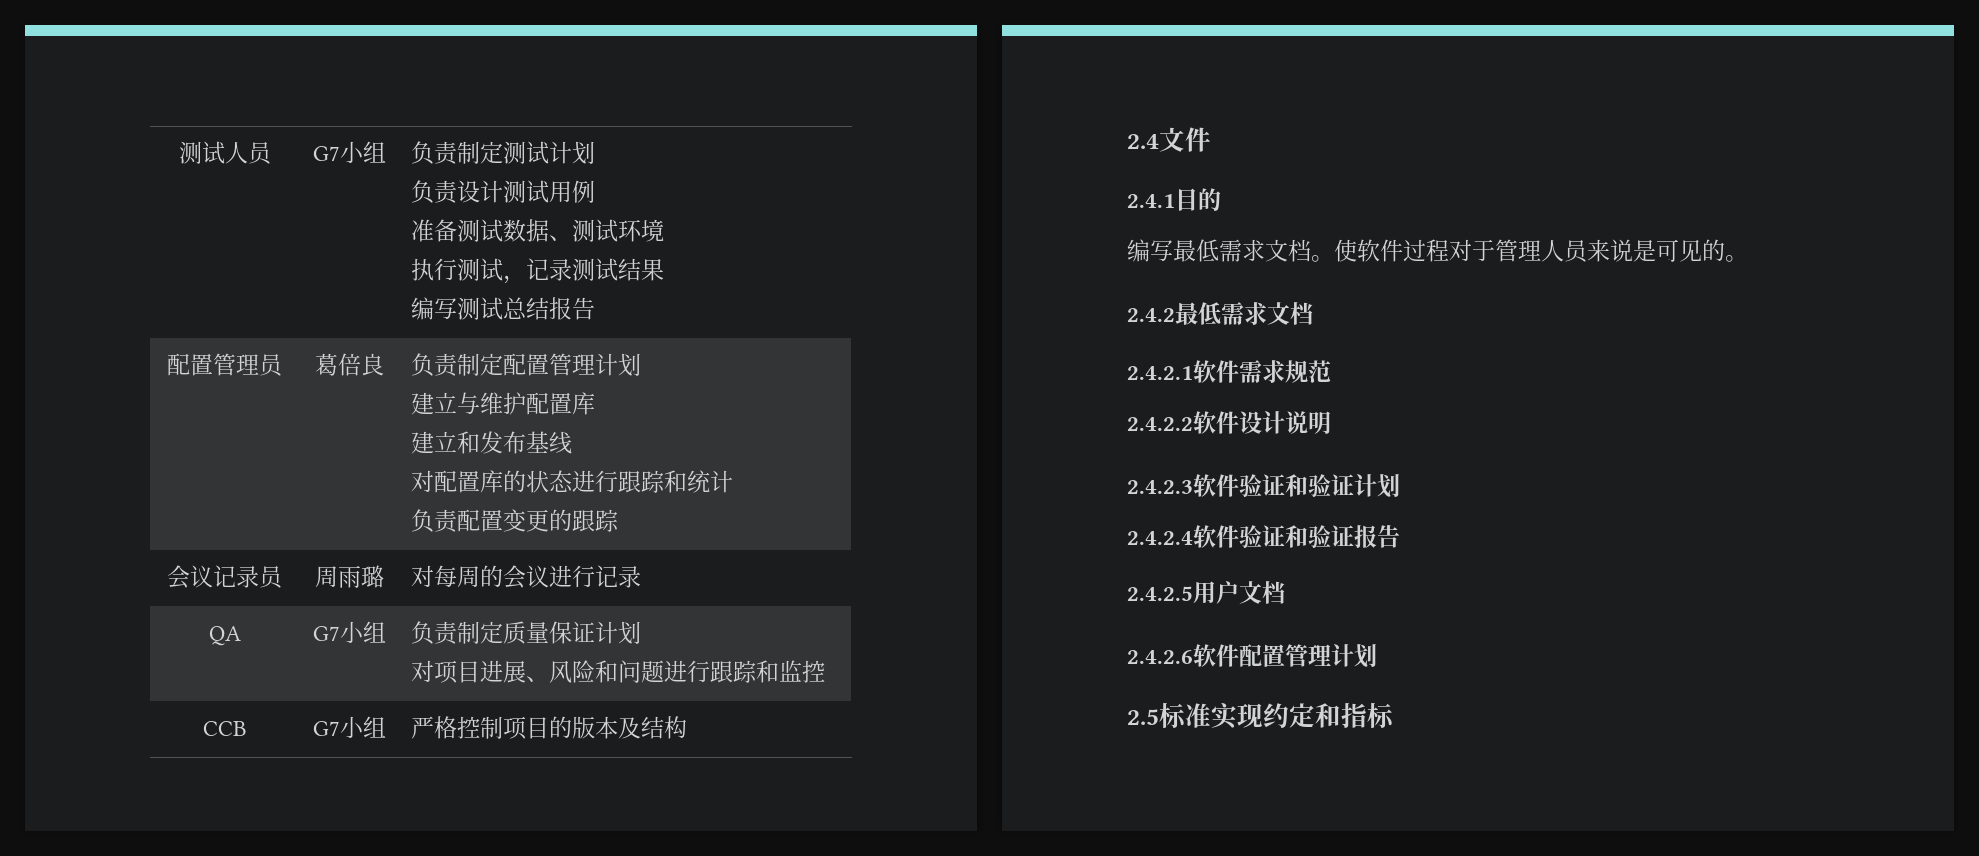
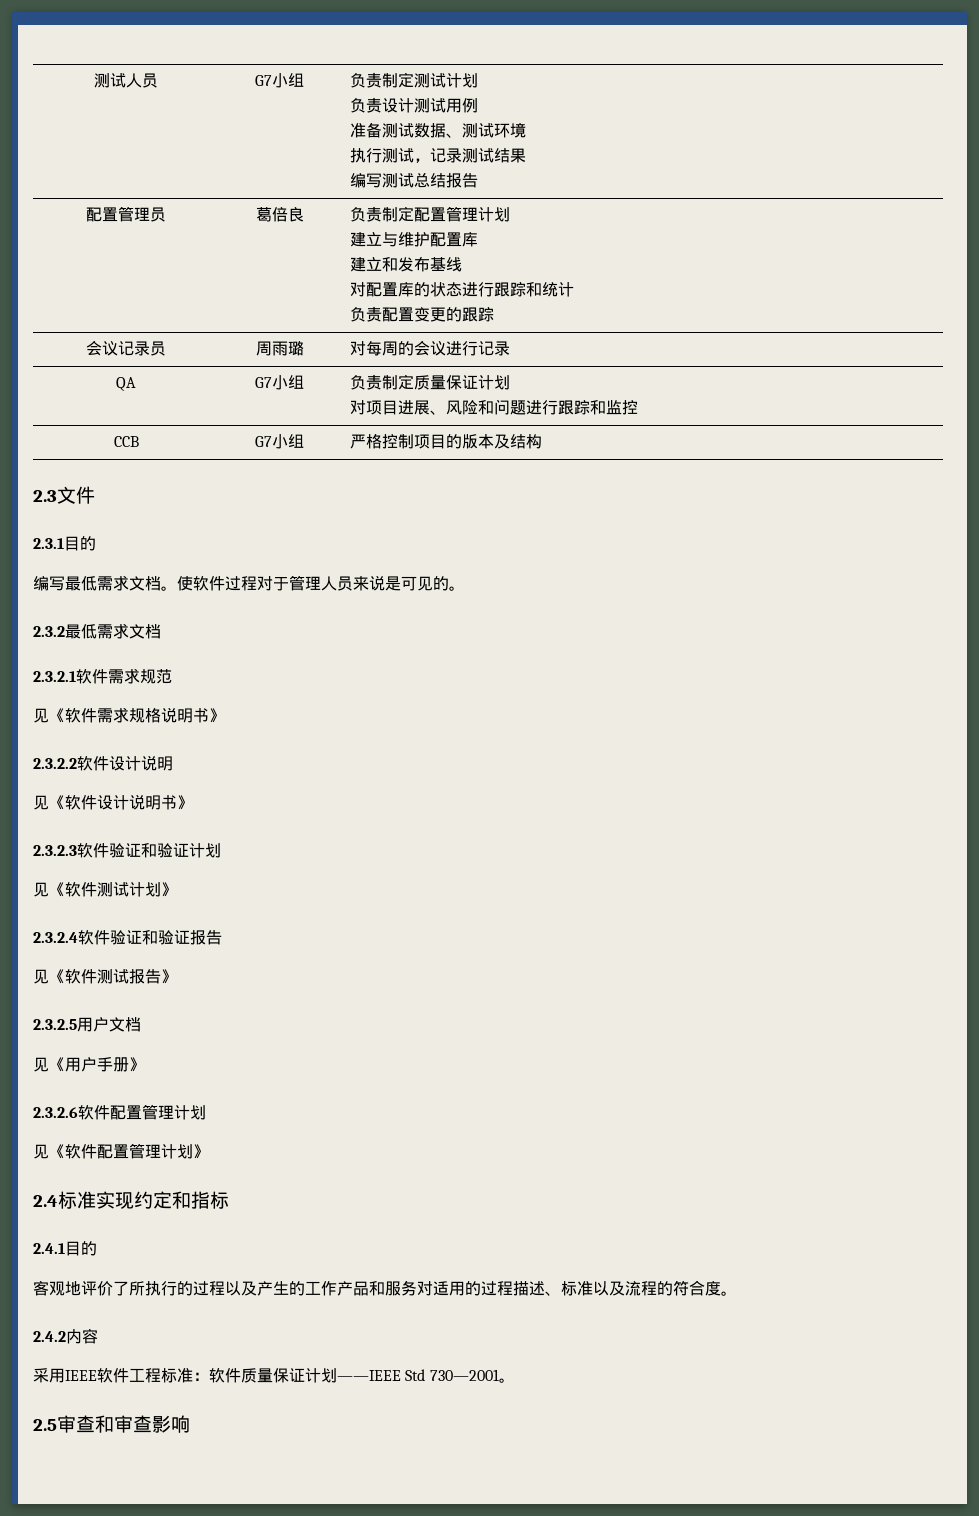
[1127,134,1159,149] 2.4 -> [33,490,57,502] 2.3
[1127,194,1175,208] 2.4.1 -> [33,538,64,549] 2.3.1
[1127,308,1175,322] 2.4.2 -> [33,626,65,637] 2.3.2
[1127,366,1193,380] 2.4.2.1 -> [33,671,76,682] 2.3.2.1
[1127,411,1331,434] [1127,480,1193,494] 2.4.2.2软件设计说明 // 2.4.2.3 -> [33,707,225,723] [33,755,173,771] [33,794,193,810] [33,845,77,856] 见《软件需求规格说明书》 // 2.3.2.2软件设计说明 // 见《软件设计说明书》 // 2.3.2.3
[1127,531,1193,545] 2.4.2.4 -> [33,881,177,897] [33,932,78,943] 见《软件测试计划》 // 2.3.2.4
[1127,581,1285,604] [1127,644,1377,668] [1127,709,1159,725] 2.4.2.5用户文档 // 2.4.2.6软件配置管理计划 // 2.5 -> [33,968,177,984] [33,1017,141,1032] [33,1057,145,1072] [33,1104,206,1120] [33,1143,209,1159] [33,1195,58,1207] 见《软件测试报告》 // 2.3.2.5用户文档 // 见《用户手册》 // 2.3.2.6软件配置管理计划 // 见《软件配置管理计划》 // 2.4
(1395, 715) none -> [33,1241,97,1256] [33,1280,737,1296] [33,1328,98,1344] [33,1367,515,1383] [33,1415,190,1433] // 2.4.1目的 // 客观地评价了所执行的过程以及产生的工作产品和服务对适用的过程描述、标准以及流程的符合度。 // 2.4.2内容 // 采用IEEE软件工程标准：软件质量保证计划——IEEE Std 730—2001。 // 2.5审查和审查影响

